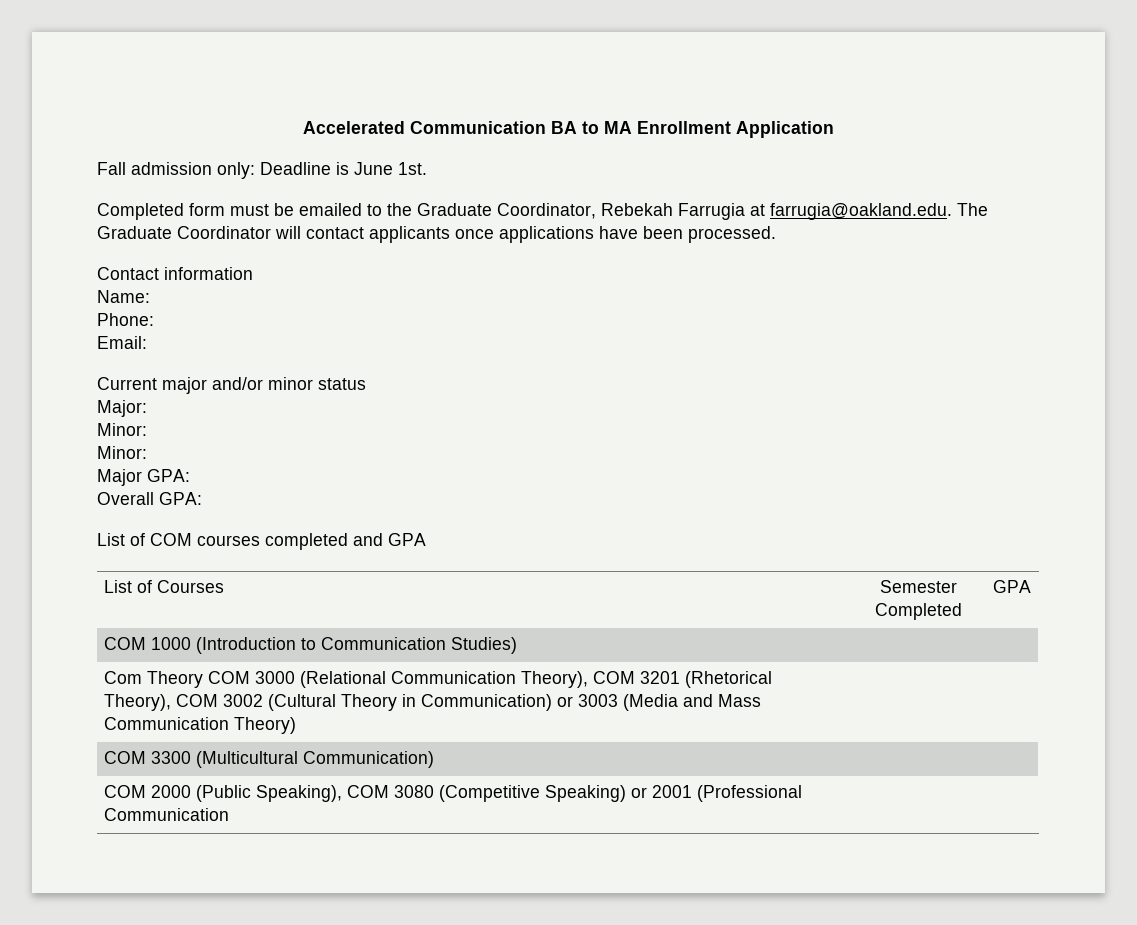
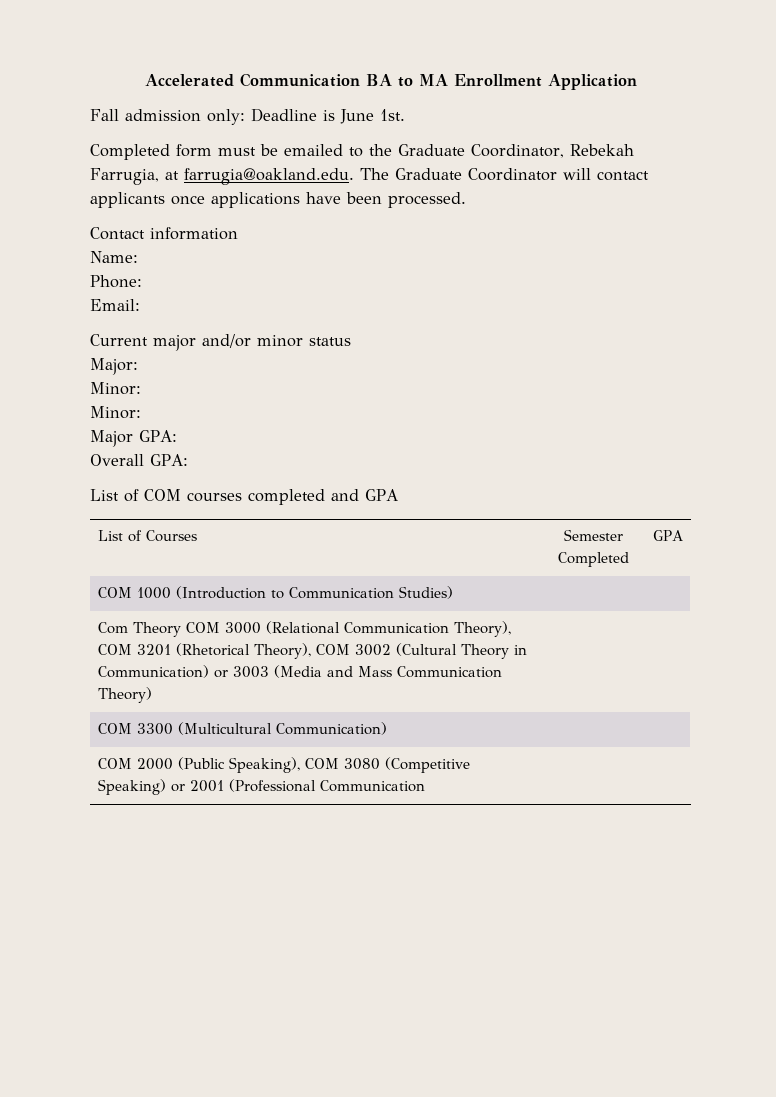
[678,203,745,220] Farrugia -> [90,168,159,185] Farrugia,

